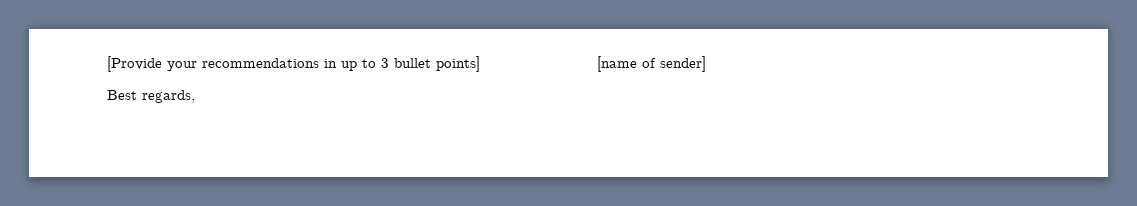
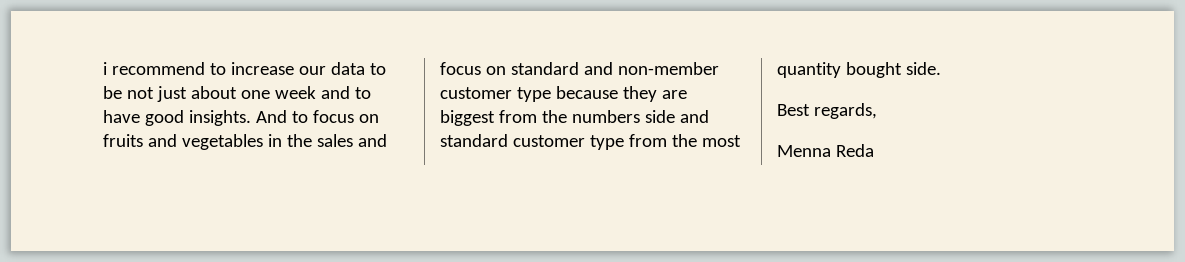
[107,56,480,72] [Provide your recommendations in up to 3 bullet points] -> [103,62,386,75] [103,86,371,102] [103,110,379,126] [103,134,387,150] [440,62,719,75] [440,86,687,102] [440,110,709,126] [440,134,741,150] [777,62,941,78] i recommend to increase our data to be not just about one week and to have good insights. And to focus on fruits and vegetables in the sales and focus on standard and non-member customer type because they are biggest from the numbers side and standard customer type from the most quantity bought side.
[597,56,706,72] [name of sender] -> [777,144,874,157] Menna Reda

